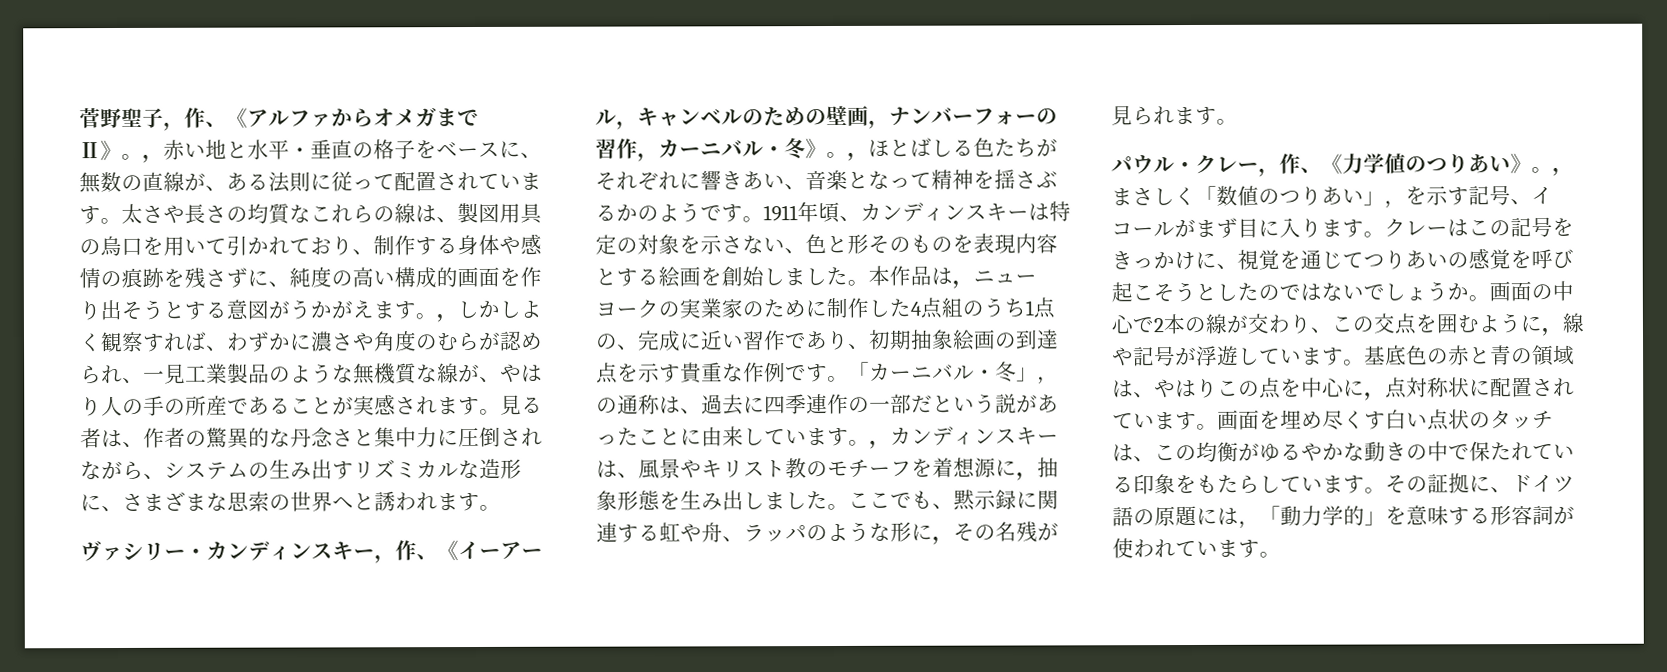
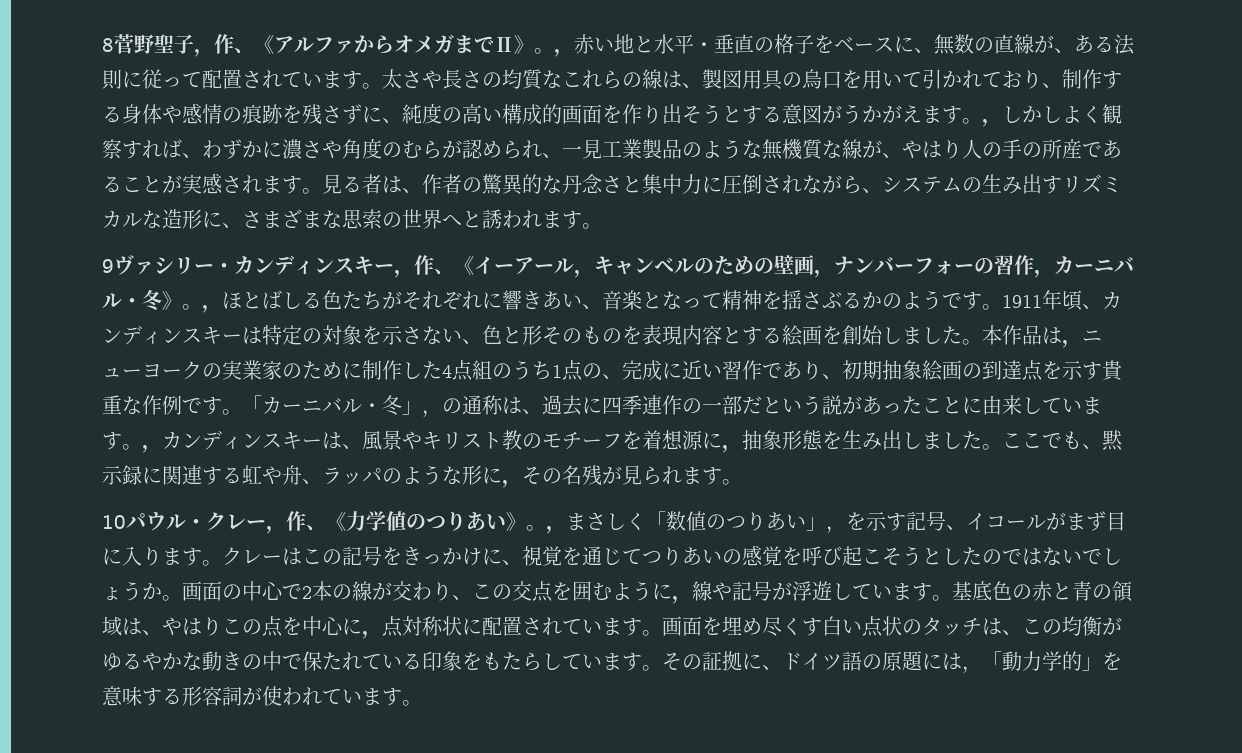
(79, 118) none -> [102,38,114,52] 8
(501, 507) none -> [102,259,114,273] 9
(1238, 121) none -> [102,515,126,529] 10

